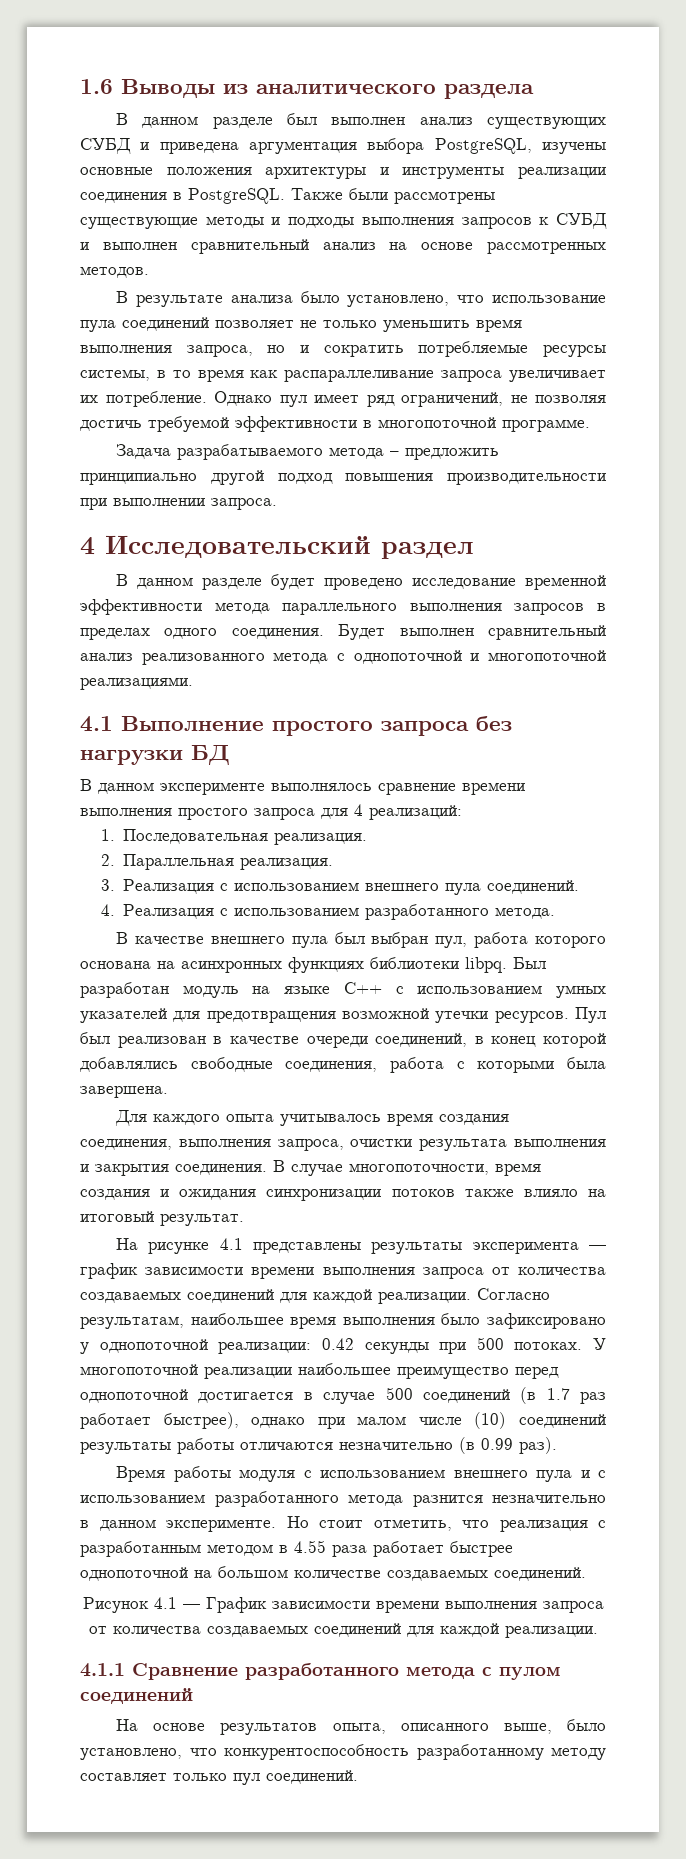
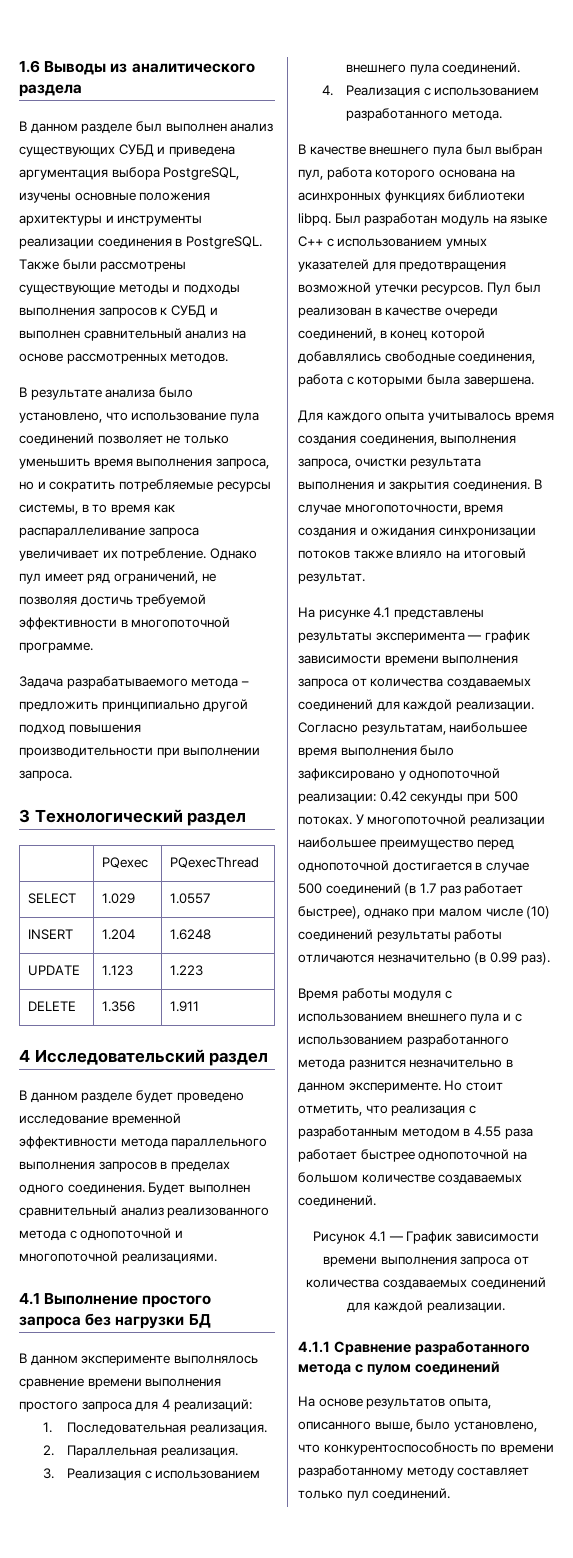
(277, 504) none -> [19,809,247,826] [102,857,149,868] [170,857,260,868] [28,893,77,904] [102,893,136,904] [170,893,211,904] [28,929,74,940] [102,929,136,940] [170,929,212,940] [28,965,81,976] [102,965,134,976] [170,965,204,976] [28,1001,77,1011] [102,1001,136,1012] [170,1001,200,1012] // 3 Технологический раздел // | PQexec | PQexecThread // SELECT | 1.029 | 1.0557 // INSERT | 1.204 | 1.6248 // UPDATE | 1.123 | 1.223 // DELETE | 1.356 | 1.911
(409, 1752) none -> [481,1444,554,1455] по времени

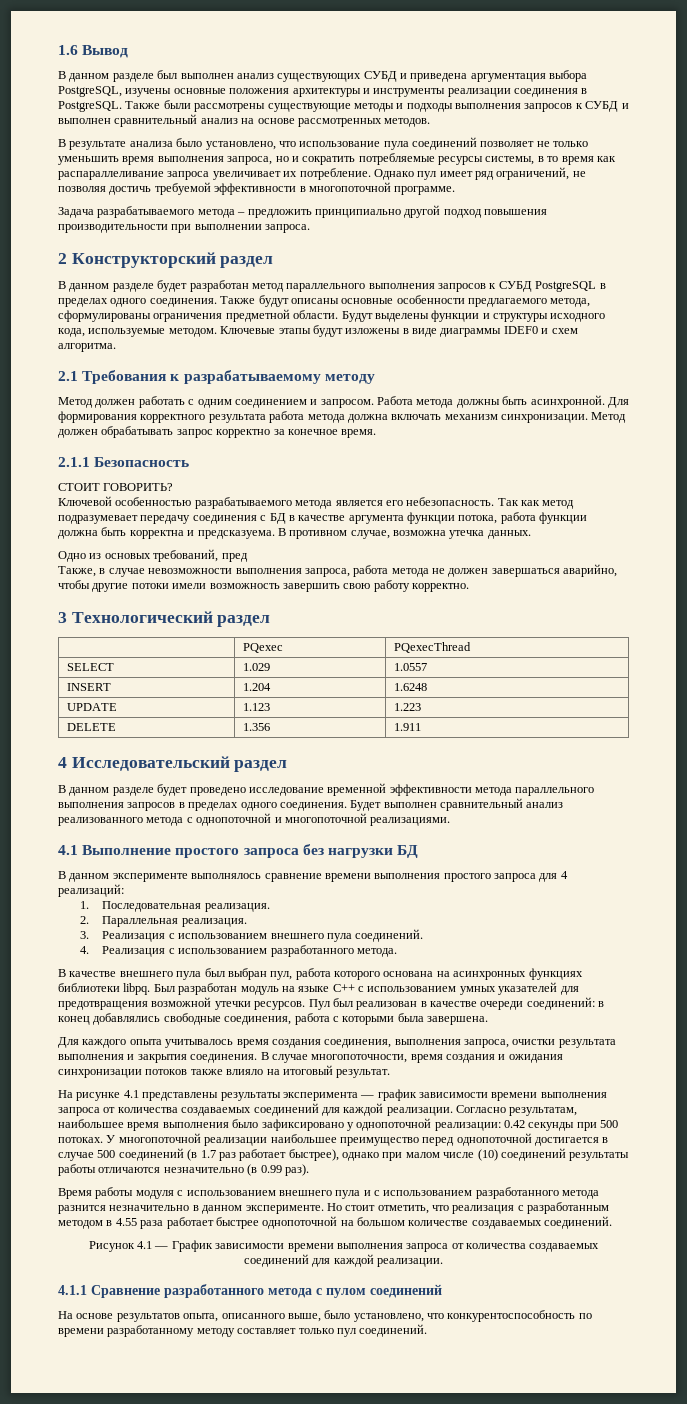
[44,61,255,75] [19,84,82,97] Выводы из аналитического раздела -> [82,45,129,58] Вывод
(72, 775) none -> [58,252,274,268] [58,280,606,292] [58,295,591,307] [58,309,606,322] [58,325,578,337] [58,343,116,352] [58,370,375,384] [58,395,629,408] [58,411,627,423] [58,426,377,438] [58,457,190,467] [58,483,174,491] [58,496,575,509] [58,512,588,524] [58,527,531,539] [58,549,248,562] [58,564,618,577] [58,580,469,592] // 2 Конструкторский раздел // В данном разделе будет разработан метод параллельного выполнения запросов к СУБД PostgreSQL в пределах одного соединения. Также будут описаны основные особенности предлагаемого метода, сформулированы ограничения предметной области. Будут выделены функции и структуры исходного кода, используемые методом. Ключевые этапы будут изложены в виде диаграммы IDEF0 и схем алгоритма. // 2.1 Требования к разрабатываемому методу // Метод должен работать с одним соединением и запросом. Работа метода должны быть асинхронной. Для формирования корректного результата работа метода должна включать механизм синхронизации. Метод должен обрабатывать запрос корректно за конечное время. // 2.1.1 Безопасность // СТОИТ ГОВОРИТЬ? // Ключевой особенностью разрабатываемого метода является его небезопасность. Так как метод подразумевает передачу соединения с БД в качестве аргумента функции потока, работа функции должна быть корректна и предсказуема. В противном случае, возможна утечка данных. // Одно из основых требований, пред // Также, в случае невозможности выполнения запроса, работа метода не должен завершаться аварийно, чтобы другие потоки имели возможность завершить свою работу корректно.
[298,328,376,341] соединений, -> [526,997,595,1010] соединений:
[430,328,485,341] которой -> (90, 1020) none

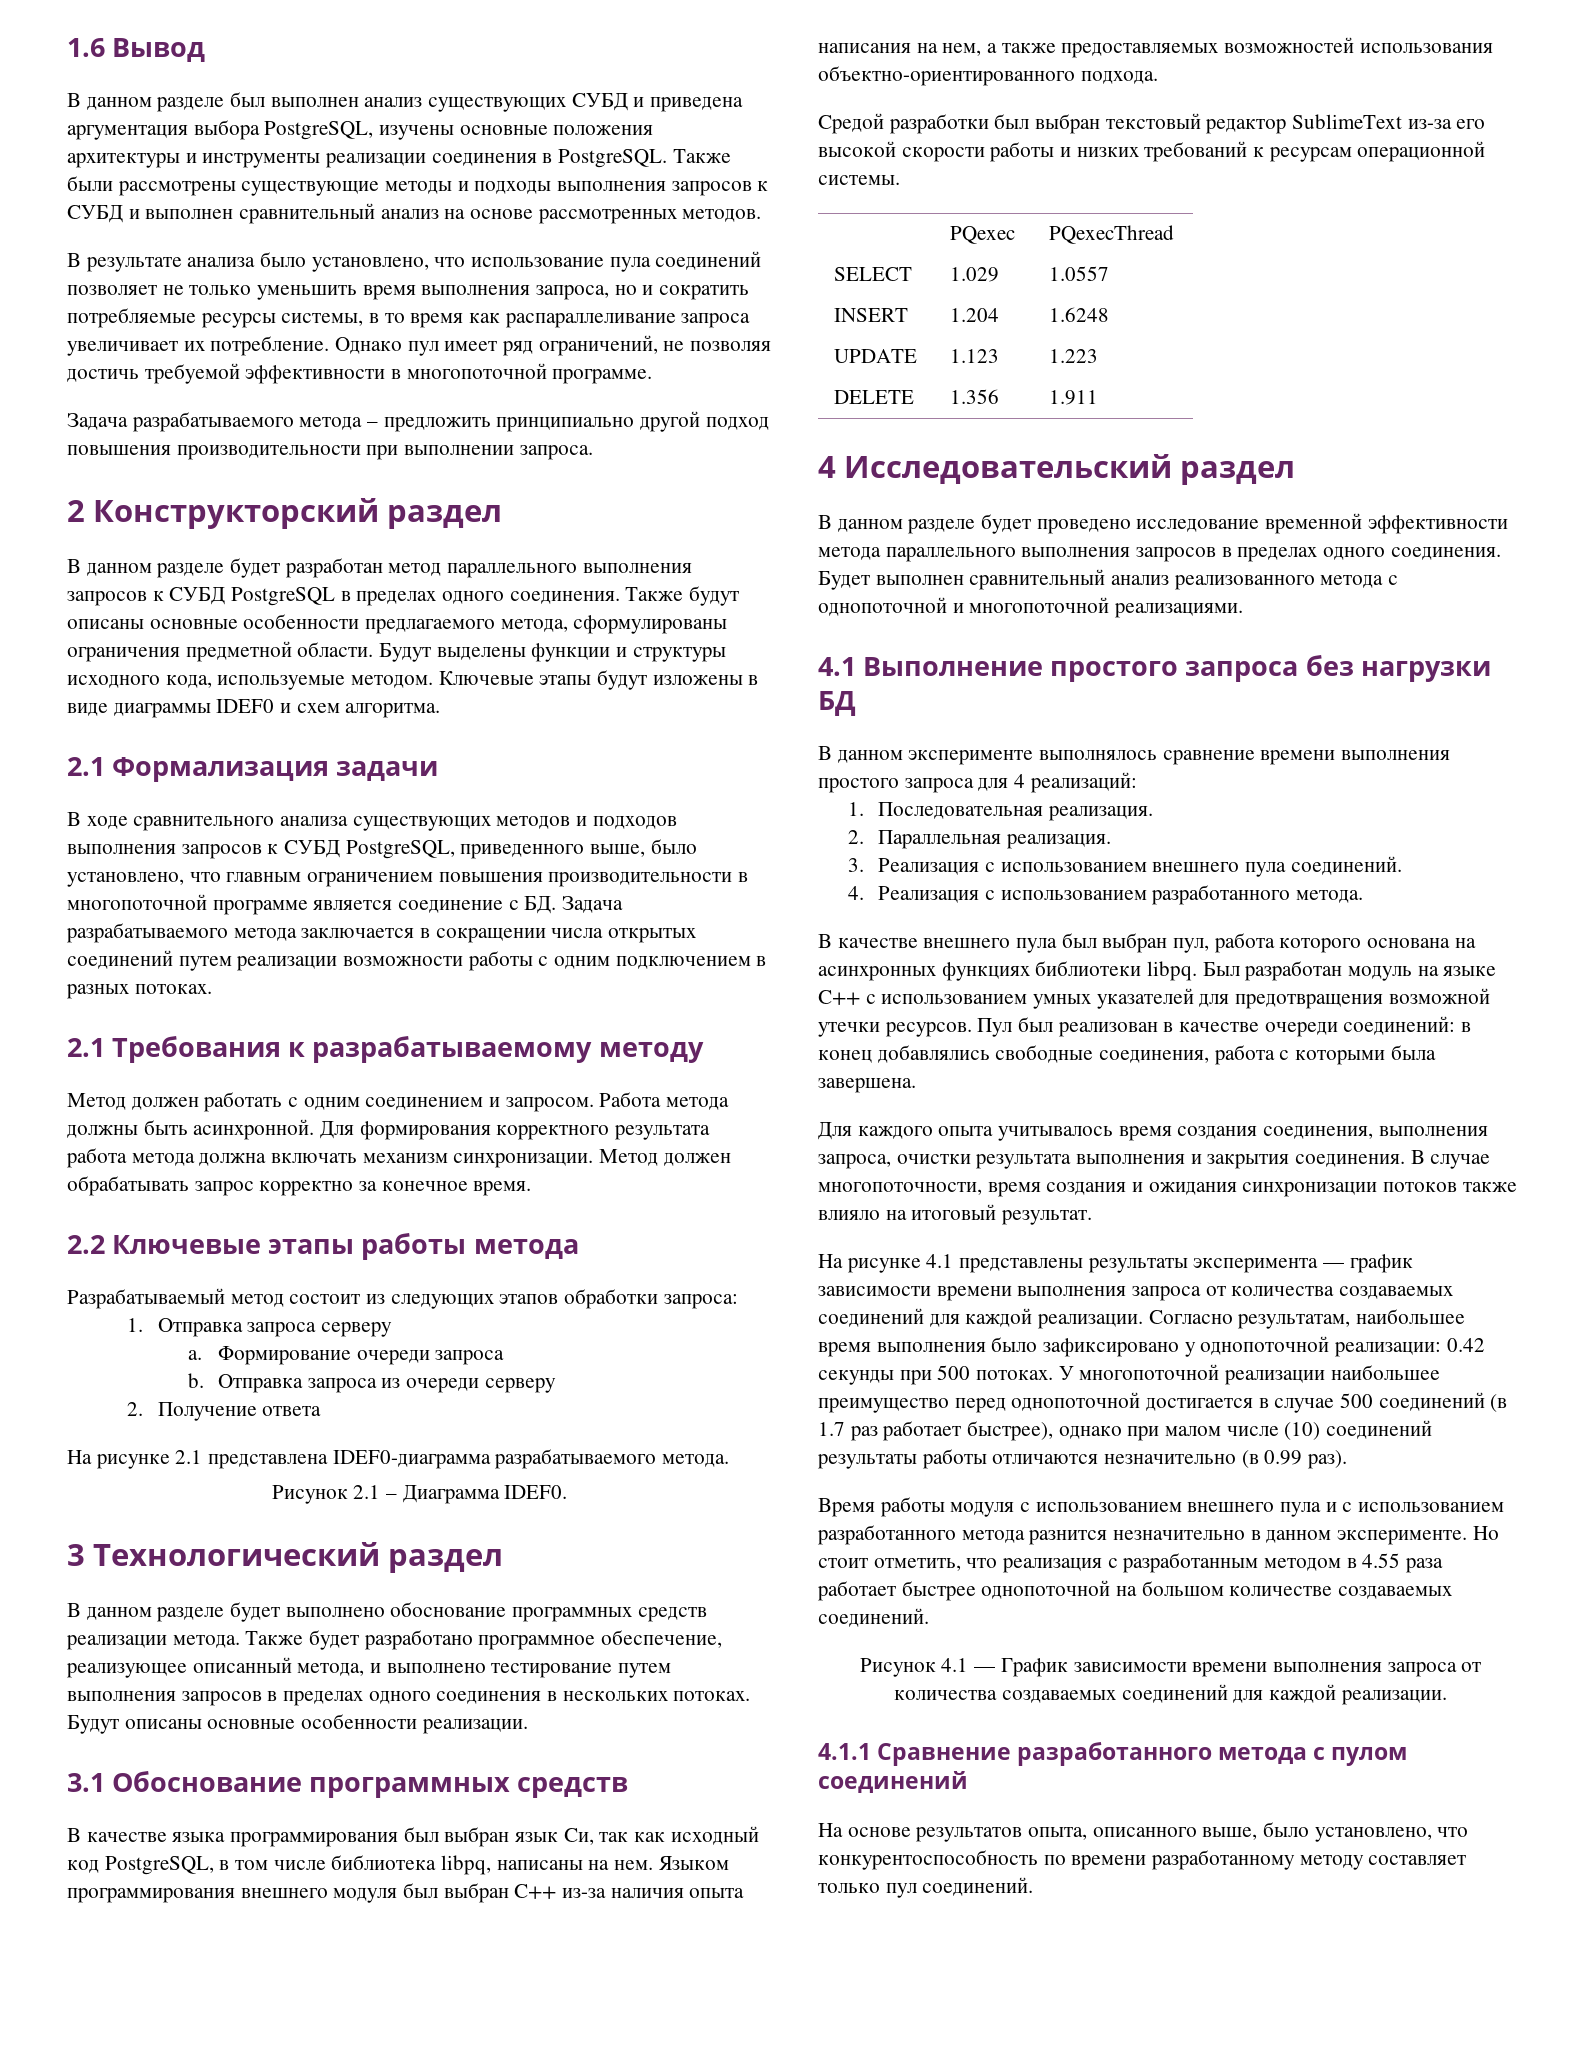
(116, 347) none -> [67,757,439,782] [67,812,677,831] [67,839,697,859] [67,872,749,887] [67,894,624,915] [66,923,697,943] [67,950,767,971] [66,984,212,999] // 2.1 Формализация задачи // В ходе сравнительного анализа существующих методов и подходов выполнения запросов к СУБД PostgreSQL, приведенного выше, было установлено, что главным ограничением повышения производительности в многопоточной программе является соединение с БД. Задача разрабатываемого метода заключается в сокращении числа открытых соединений путем реализации возможности работы с одним подключением в разных потоках.
[58,457,190,467] [58,483,174,491] [58,496,575,509] [58,512,588,524] [58,527,531,539] [58,549,248,562] [58,564,618,577] [58,580,469,592] [58,611,271,627] 2.1.1 Безопасность // СТОИТ ГОВОРИТЬ? // Ключевой особенностью разрабатываемого метода является его небезопасность. Так как метод подразумевает передачу соединения с БД в качестве аргумента функции потока, работа функции должна быть корректна и предсказуема. В противном случае, возможна утечка данных. // Одно из основых требований, пред // Также, в случае невозможности выполнения запроса, работа метода не должен завершаться аварийно, чтобы другие потоки имели возможность завершить свою работу корректно. // 3 Технологический раздел -> [67,1233,579,1260] [67,1288,738,1309] [127,1318,392,1337] [187,1346,505,1365] [187,1373,556,1393] [127,1402,322,1421] [67,1449,730,1469] [271,1485,568,1504] [67,1542,504,1573] [67,1602,707,1622] [66,1630,723,1650] [66,1657,672,1678] [67,1691,751,1706] [67,1714,528,1734] [67,1771,629,1798] [67,1826,759,1847] [67,1855,729,1875] [67,1883,745,1903] [818,37,1493,58] [818,66,1158,86] [818,113,1486,134] [818,141,1486,162] [818,175,900,185] 2.2 Ключевые этапы работы метода // Разрабатываемый метод состоит из следующих этапов обработки запроса: // 1. Отправка запроса серверу // a. Формирование очереди запроса // b. Отправка запроса из очереди серверу // 2. Получение ответа // На рисунке 2.1 представлена IDEF0-диаграмма разрабатываемого метода. // Рисунок 2.1 – Диаграмма IDEF0. // 3 Технологический раздел // В данном разделе будет выполнено обоснование программных средств реализации метода. Также будет разработано программное обеспечение, реализующее описанный метода, и выполнено тестирование путем выполнения запросов в пределах одного соединения в нескольких потоках. Будут описаны основные особенности реализации. // 3.1 Обоснование программных средств // В качестве языка программирования был выбран язык Си, так как исходный код PostgreSQL, в том числе библиотека libpq, написаны на нем. Языком программирования внешнего модуля был выбран С++ из-за наличия опыта написания на нем, а также предоставляемых возможностей использования объектно-ориентированного подхода. // Средой разработки был выбран текстовый редактор SublimeText из-за его высокой скорости работы и низких требований к ресурсам операционной системы.

